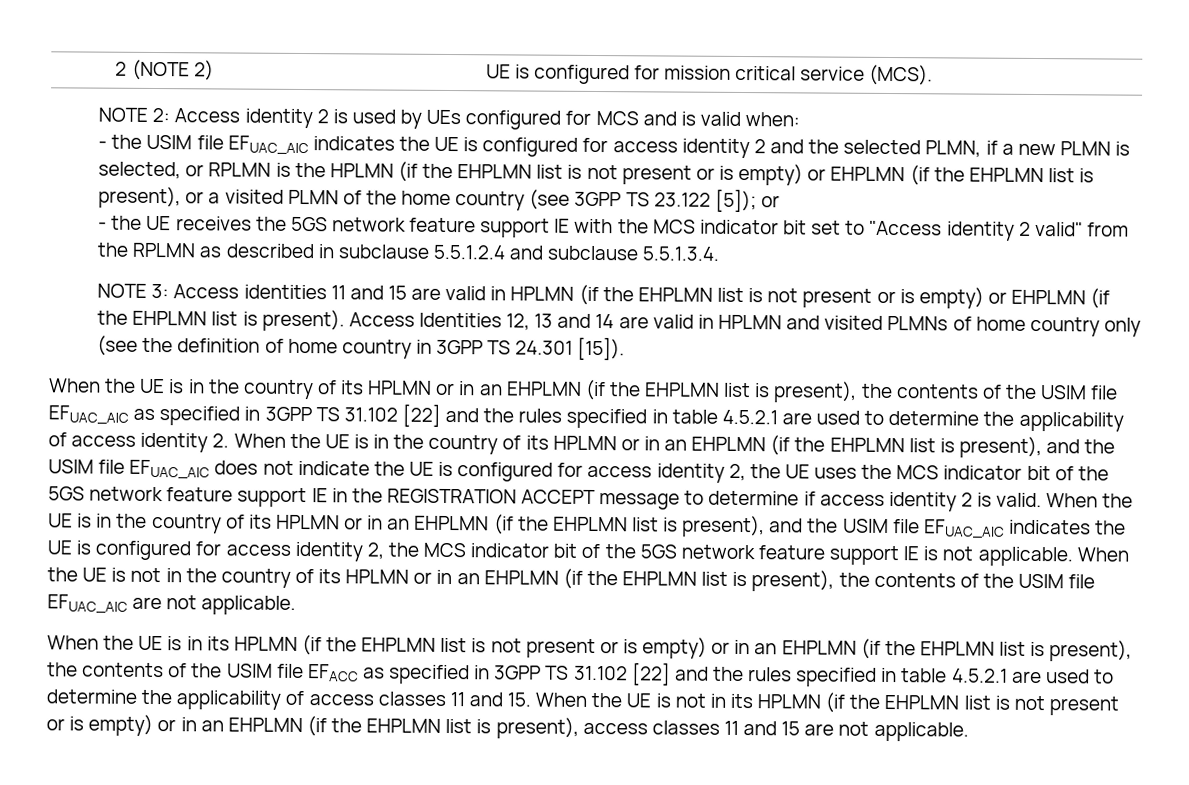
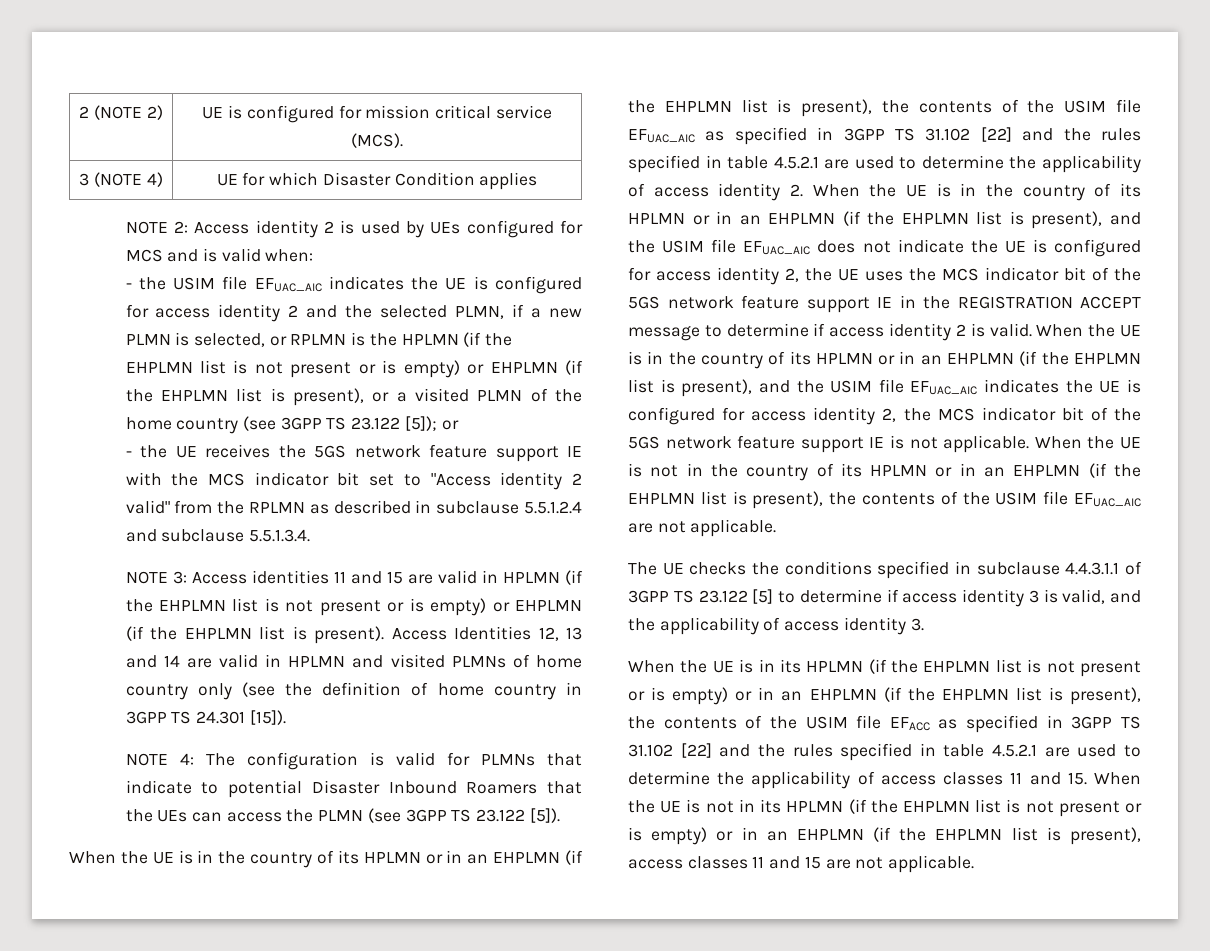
(934, 75) none -> [79,172,163,187] [216,172,538,190] // 3 (NOTE 4) | UE for which Disaster Condition applies
(626, 348) none -> [125,752,582,770] [125,780,583,798] [125,808,560,823] // NOTE 4: The configuration is valid for PLMNs that indicate to potential Disaster Inbound Roamers that the UEs can access the PLMN (see 3GPP TS 23.122 [5]).
(297, 605) none -> [628,561,1142,579] [628,589,1141,607] [628,617,924,635] // The UE checks the conditions specified in subclause 4.4.3.1.1 of 3GPP TS 23.122 [5] to determine if access identity 3 is valid, and the applicability of access identity 3.

